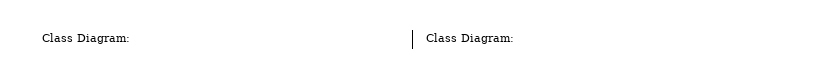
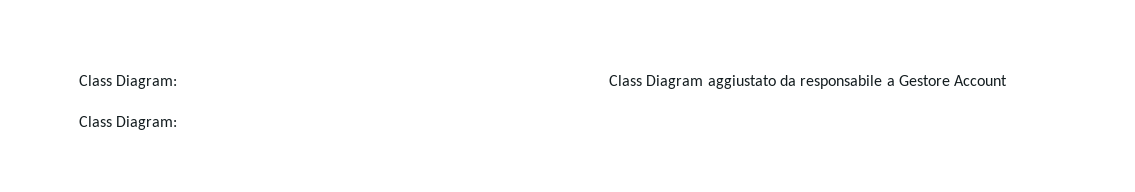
(514, 39) none -> [609,75,1008,89] // Class Diagram aggiustato da responsabile a Gestore Account

